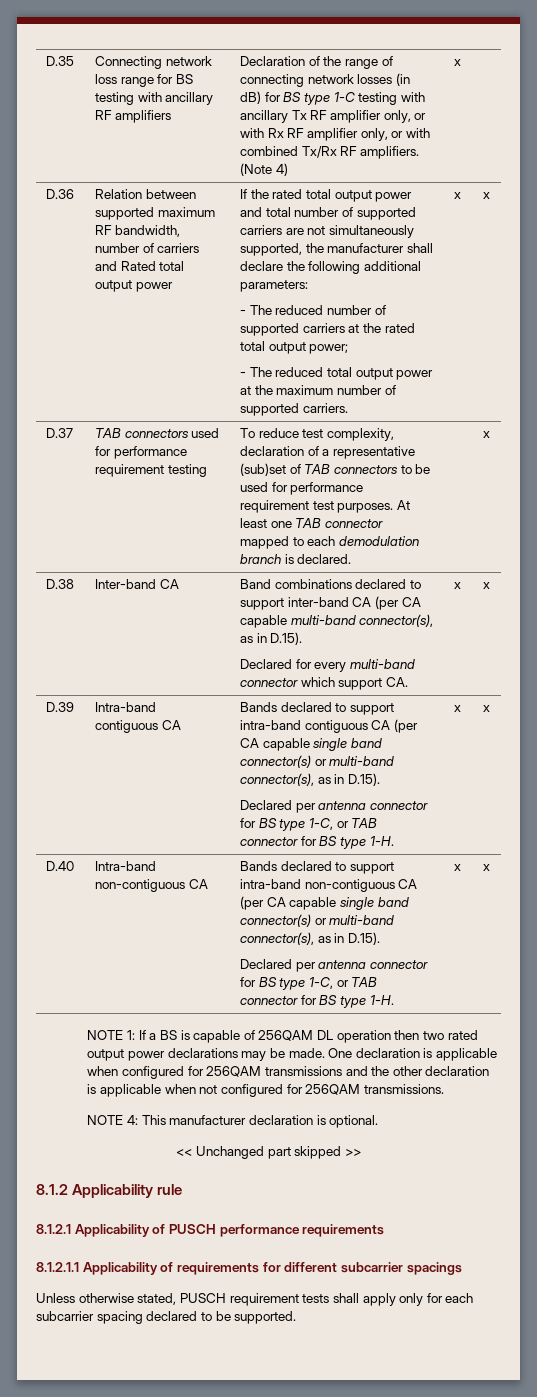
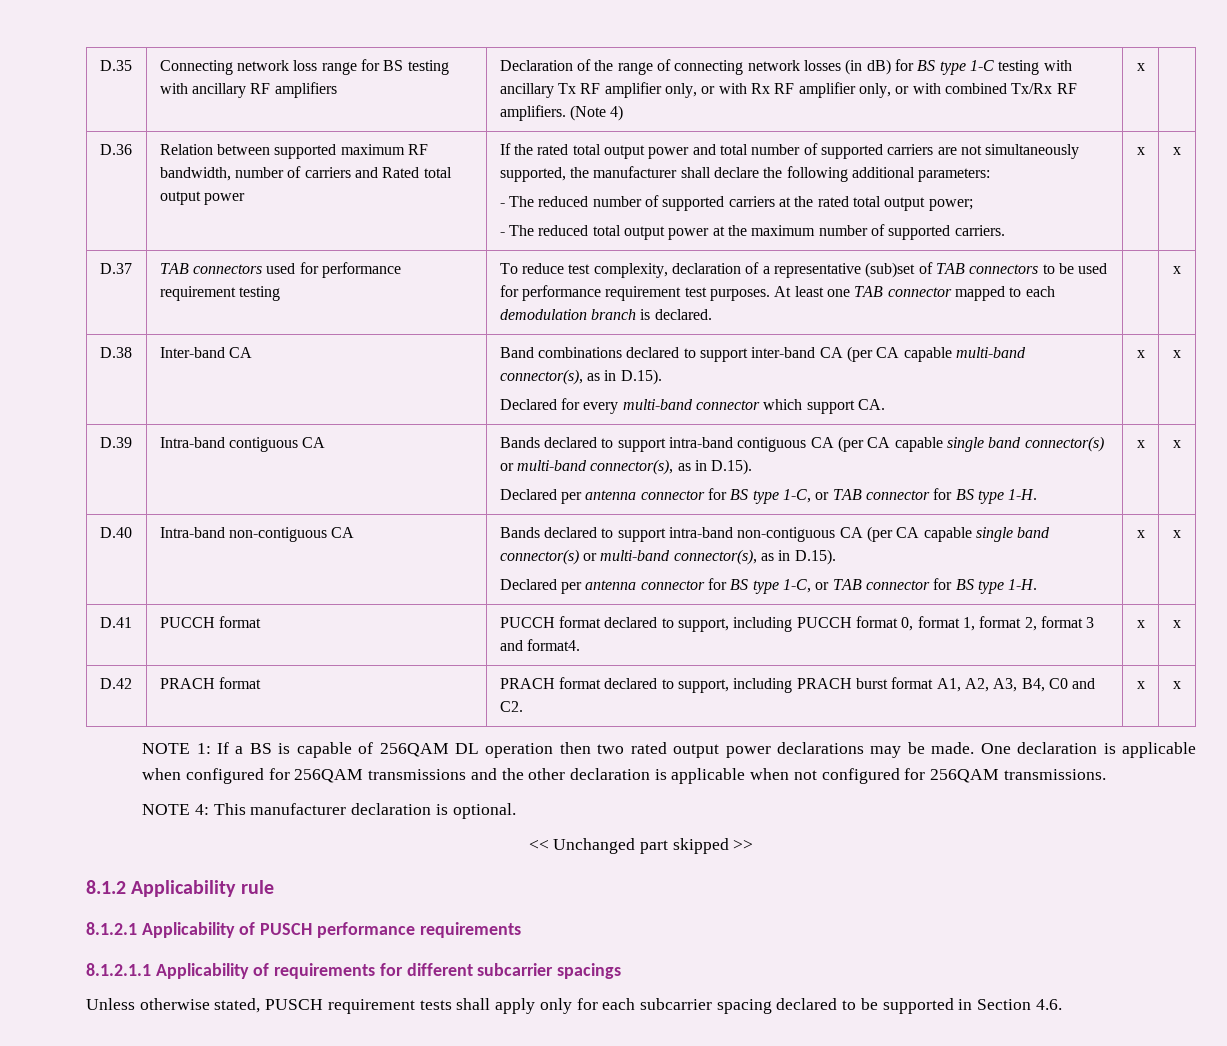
(490, 867) none -> [99,617,132,628] [159,616,262,628] [499,616,1095,632] [499,639,581,651] [1136,620,1145,628] [1173,620,1181,628] [99,678,132,689] [159,677,262,689] [499,677,1096,693] [499,701,523,712] [1136,681,1145,689] [1173,681,1181,689] // D.41 | PUCCH format | PUCCH format declared to support, including PUCCH format 0, format 1, format 2, format 3 and format4. | x | x // D.42 | PRACH format | PRACH format declared to support, including PRACH burst format A1, A2, A3, B4, C0 and C2. | x | x
[234,1311,297,1324] supported. -> [882,998,1062,1014] supported in Section 4.6.

